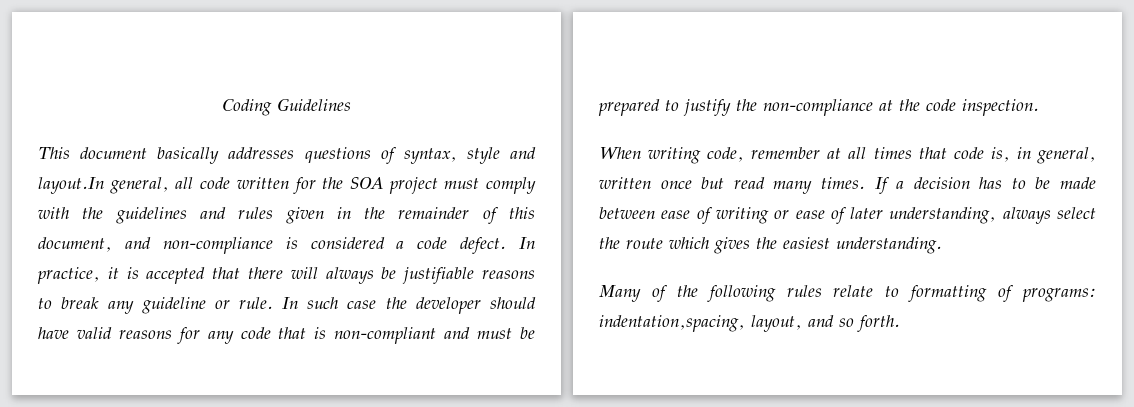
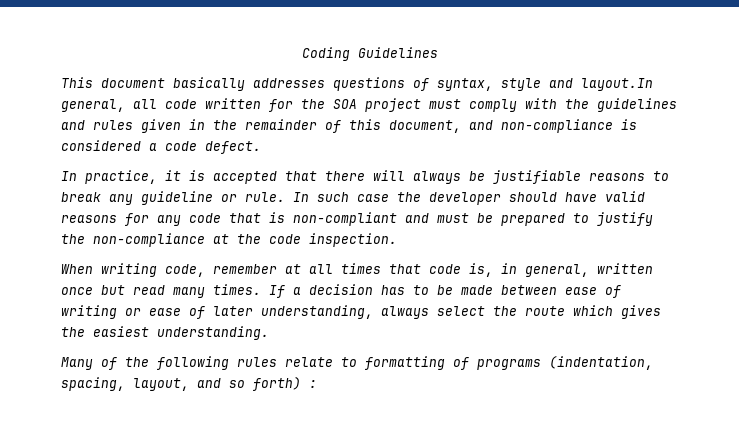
(507, 245) none -> (261, 147) //
[1022,288,1096,302] [599,315,745,332] programs: indentation,spacing, -> [477,356,653,370] [61,377,125,391] programs (indentation, spacing,
[857,315,900,332] forth. -> [253,377,317,391] forth) :

